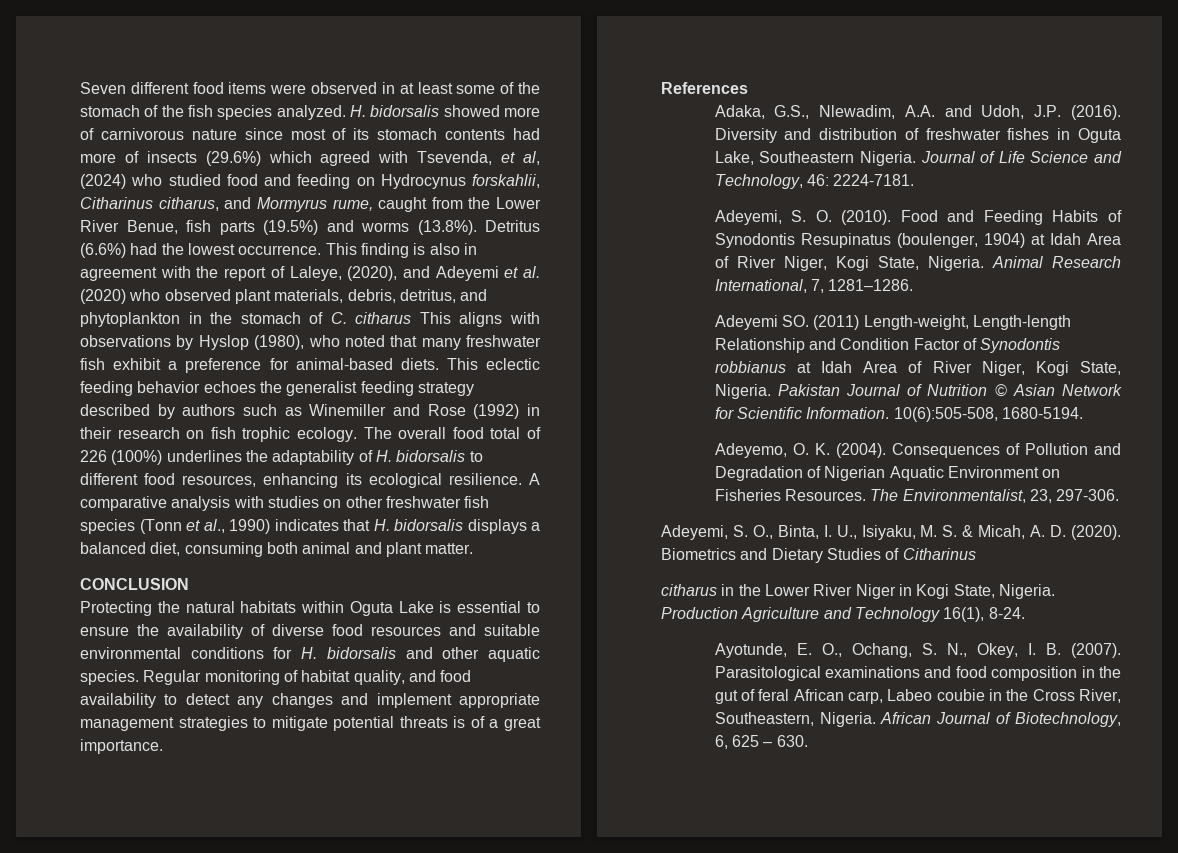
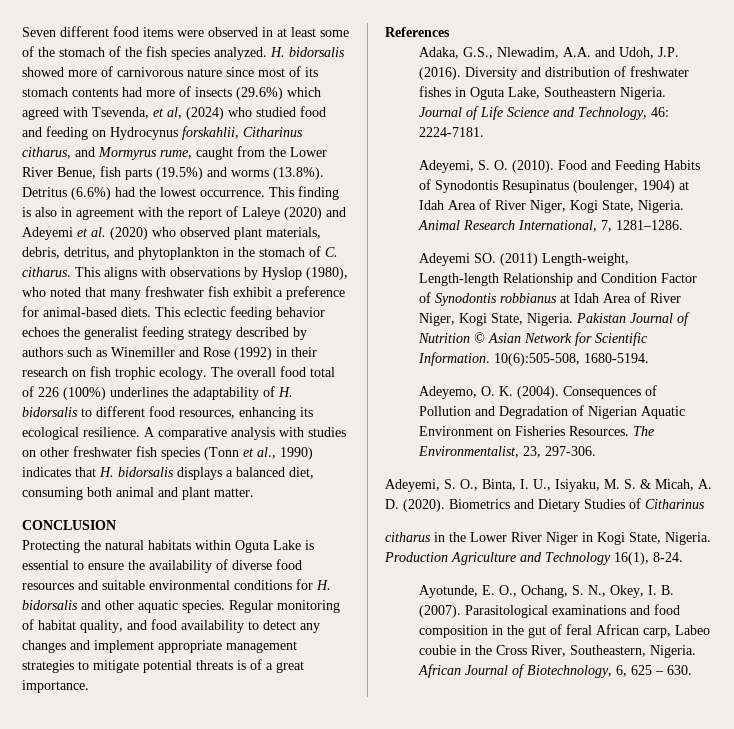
[289,266,398,281] Laleye, (2020), -> [242,207,322,220] Laleye (2020)
[355,312,412,324] citharus -> [22,267,71,277] citharus.

